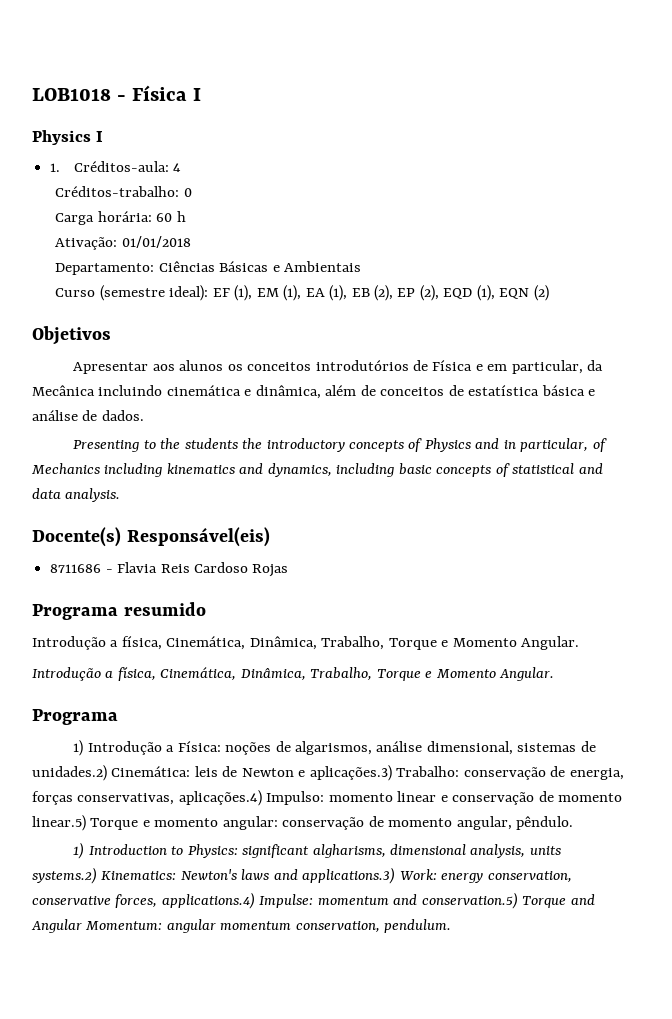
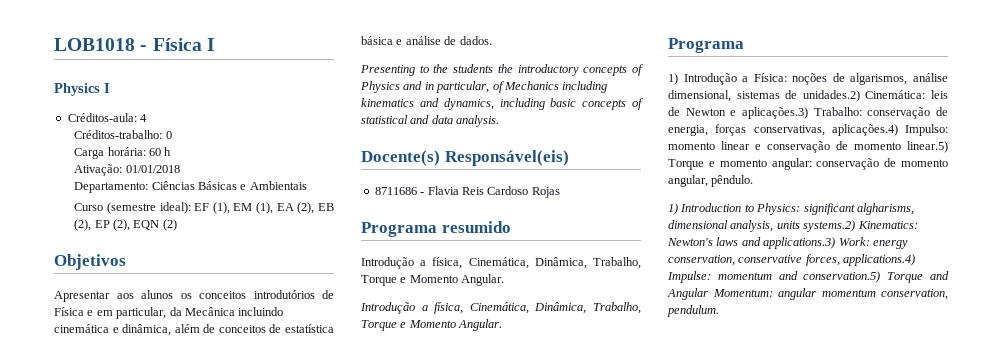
[50,163,61,172] 1. -> (110, 88) none
[329,285,348,301] (1), -> [297,202,315,214] (2),
[443,285,495,301] EQD (1), -> (131, 225) none

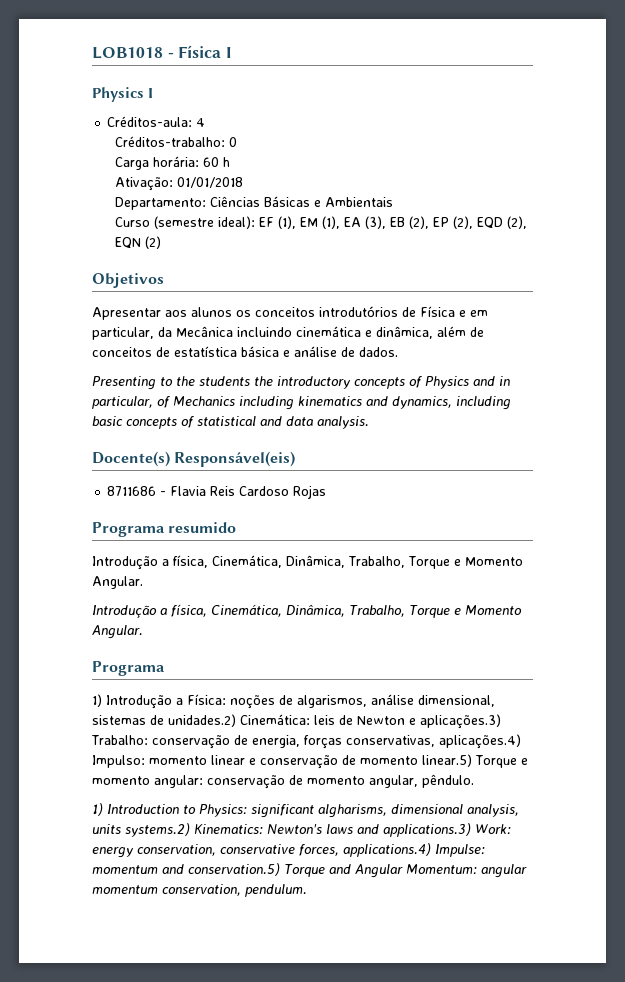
[297,202,315,214] (2), -> [364,216,386,229] (3),
(131, 225) none -> [476,216,527,229] EQD (2),

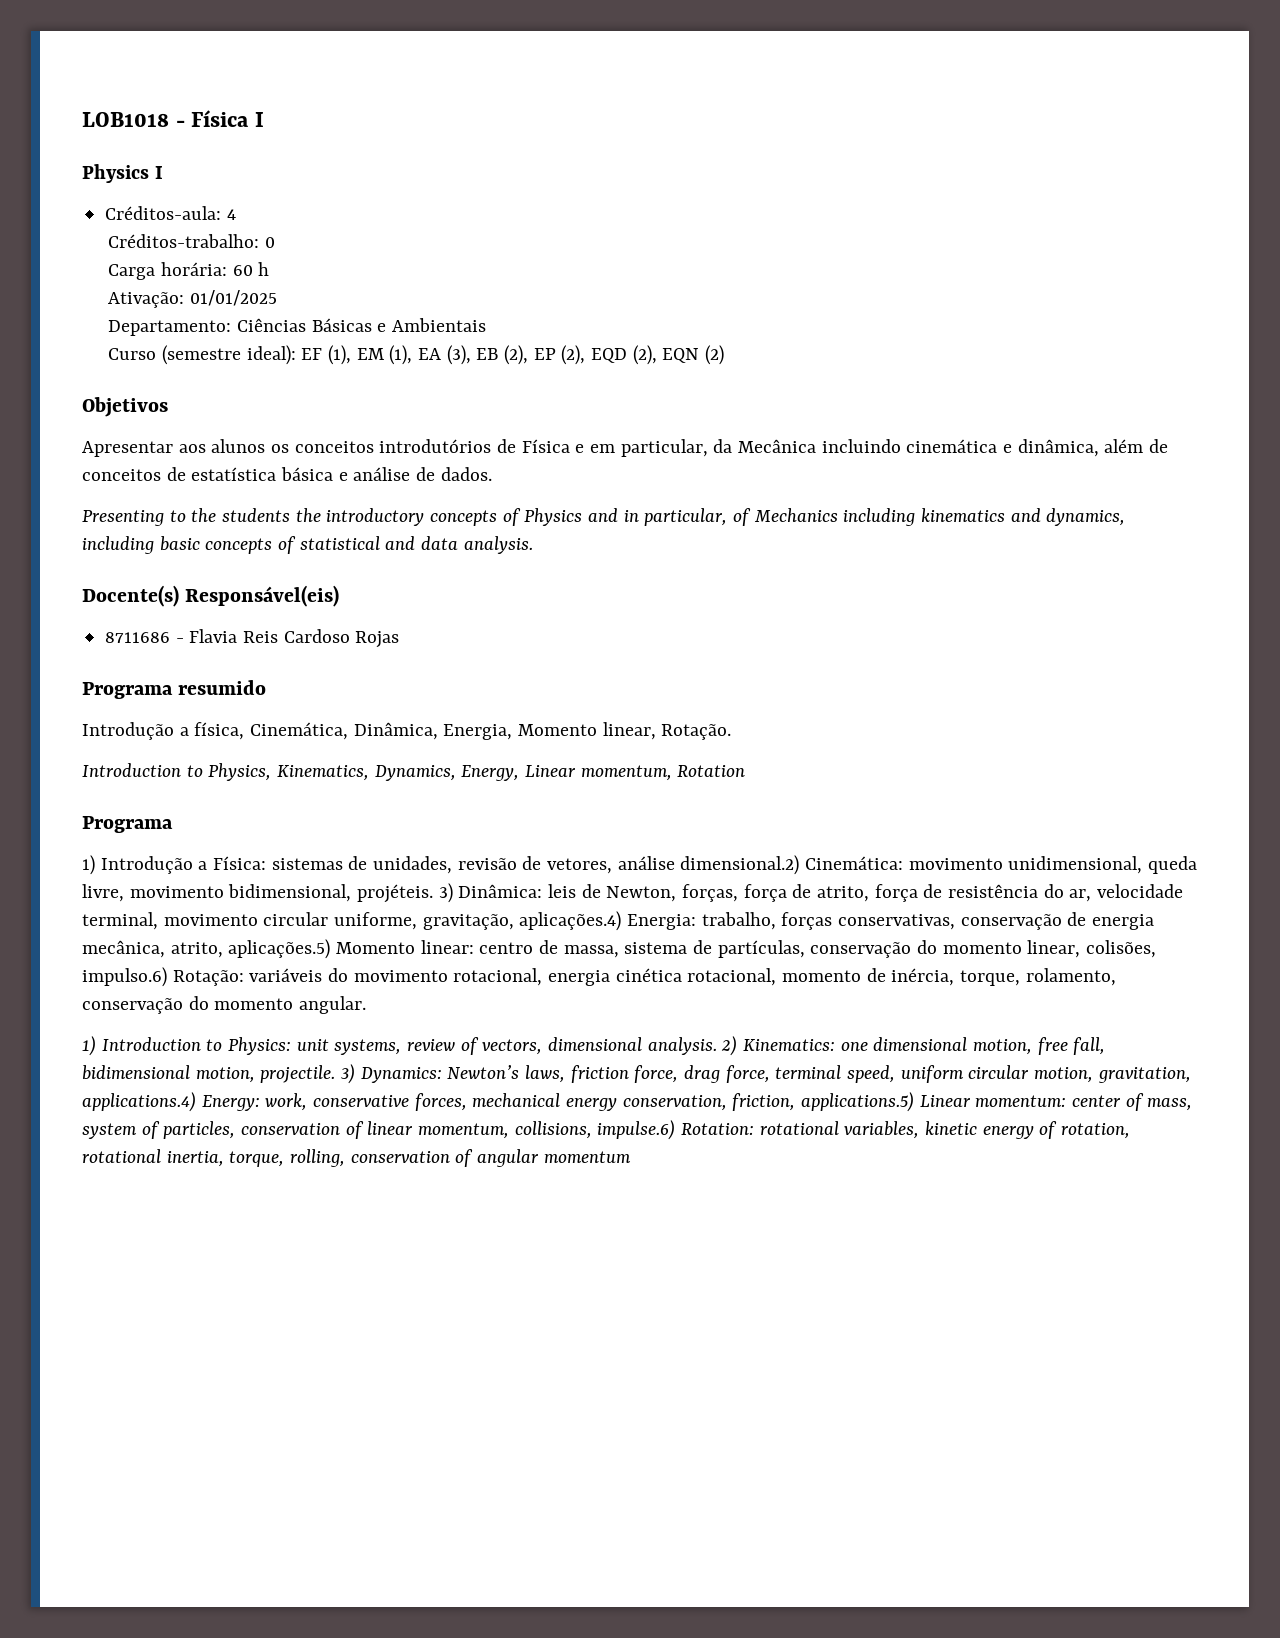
[176,177,243,188] 01/01/2018 -> [189,290,277,306] 01/01/2025
[348,556,523,569] [92,576,143,589] [92,604,522,618] [92,625,143,639] Trabalho, Torque e Momento Angular. // Introdução a física, Cinemática, Dinâmica, Trabalho, Torque e Momento Angular. -> [443,722,732,740] [82,763,746,781] Energia, Momento linear, Rotação. // Introduction to Physics, Kinematics, Dynamics, Energy, Linear momentum, Rotation
[230,694,495,709] [92,714,501,729] [91,734,521,749] [92,754,528,769] [92,774,474,789] [92,803,519,818] [92,823,511,837] [92,843,485,858] [92,863,527,878] [92,884,307,897] noções de algarismos, análise dimensional, sistemas de unidades.2) Cinemática: leis de Newton e aplicações.3) Trabalho: conservação de energia, forças conservativas, aplicações.4) Impulso: momento linear e conservação de momento linear.5) Torque e momento angular: conservação de momento angular, pêndulo. // 1) Introduction to Physics: significant algharisms, dimensional analysis, units systems.2) Kinematics: Newton's laws and applications.3) Work: energy conservation, conservative forces, applications.4) Impulse: momentum and conservation.5) Torque and Angular Momentum: angular momentum conservation, pendulum. -> [271,855,1198,875] [82,883,1184,903] [82,911,1155,931] [82,939,1157,959] [82,967,1116,987] [82,996,367,1014] [82,1036,1106,1056] [82,1064,1191,1084] [82,1092,1193,1112] [82,1120,1131,1140] [82,1149,631,1167] sistemas de unidades, revisão de vetores, análise dimensional.2) Cinemática: movimento unidimensional, queda livre, movimento bidimensional, projéteis. 3) Dinâmica: leis de Newton, forças, força de atrito, força de resistência do ar, velocidade terminal, movimento circular uniforme, gravitação, aplicações.4) Energia: trabalho, forças conservativas, conservação de energia mecânica, atrito, aplicações.5) Momento linear: centro de massa, sistema de partículas, conservação do momento linear, colisões, impulso.6) Rotação: variáveis do movimento rotacional, energia cinética rotacional, momento de inércia, torque, rolamento, conservação do momento angular. // 1) Introduction to Physics: unit systems, review of vectors, dimensional analysis. 2) Kinematics: one dimensional motion, free fall, bidimensional motion, projectile. 3) Dynamics: Newton’s laws, friction force, drag force, terminal speed, uniform circular motion, gravitation, applications.4) Energy: work, conservative forces, mechanical energy conservation, friction, applications.5) Linear momentum: center of mass, system of particles, conservation of linear momentum, collisions, impulse.6) Rotation: rotational variables, kinetic energy of rotation, rotational inertia, torque, rolling, conservation of angular momentum

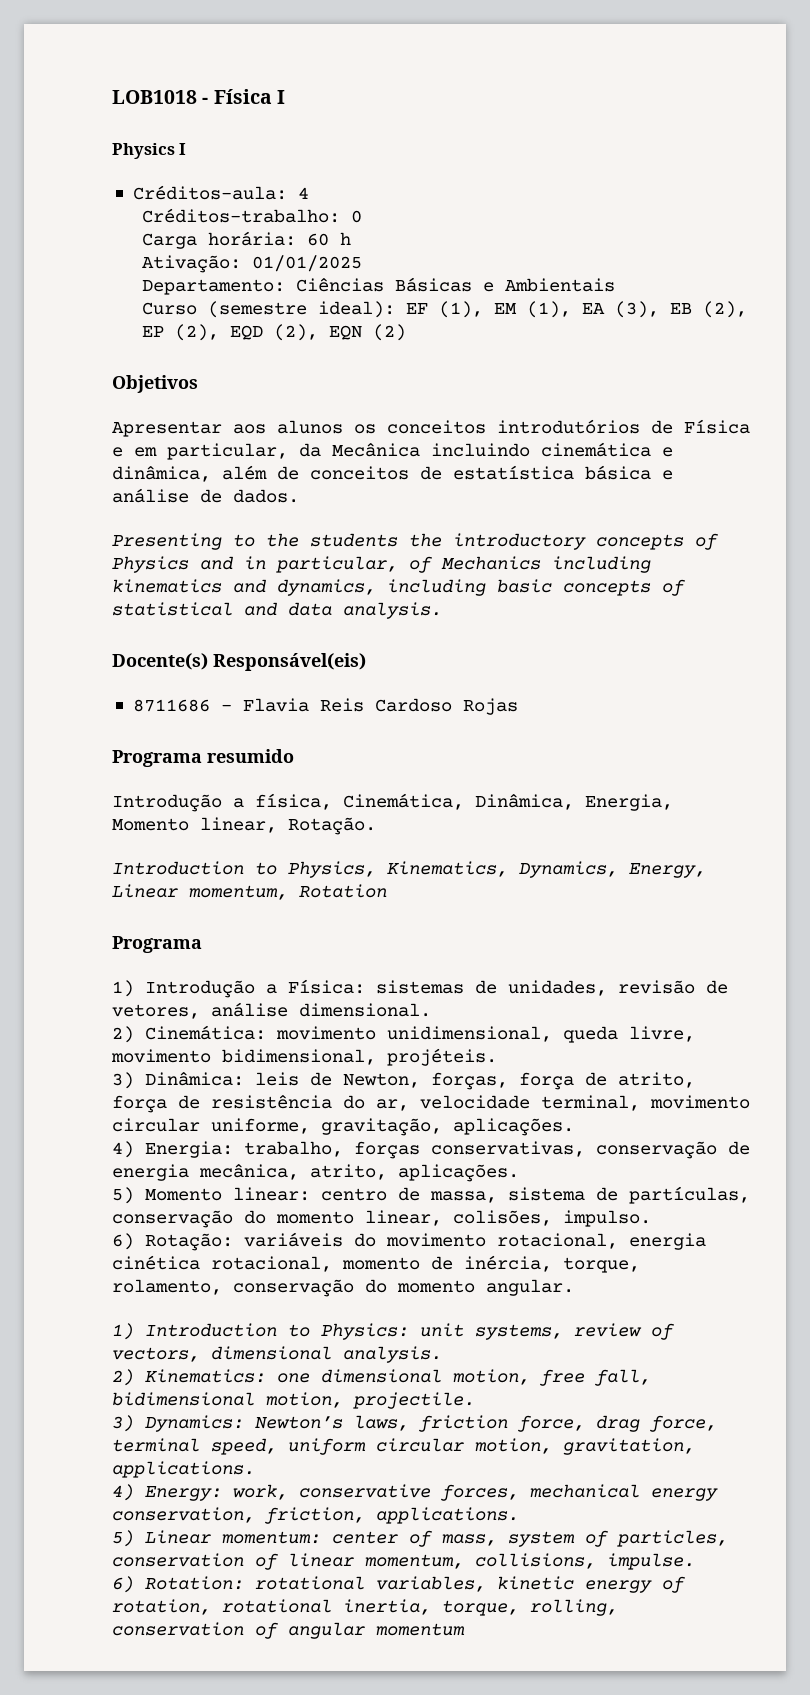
[680,855,800,875] dimensional.2) -> [299,1003,431,1017] [112,1026,134,1043] dimensional. // 2)
(434, 893) none -> (497, 1057) //
[519,911,622,931] aplicações.4) -> [453,1118,574,1136] [112,1141,134,1158] aplicações. // 4)
[228,939,331,959] aplicações.5) -> [398,1164,519,1182] [112,1187,134,1204] aplicações. // 5)
[82,967,167,987] impulso.6) -> [563,1210,651,1227] [112,1233,134,1250] impulso. // 6)
(717, 1046) none -> (442, 1354) //
(336, 1074) none -> (475, 1400) //
[82,1092,196,1112] applications.4) -> [112,1461,255,1478] [112,1484,134,1501] applications. // 4)
[801,1092,915,1112] applications.5) -> [376,1507,519,1524] [112,1530,134,1547] applications. // 5)
[597,1120,676,1140] impulse.6) -> [607,1553,695,1570] [112,1576,134,1593] impulse. // 6)

